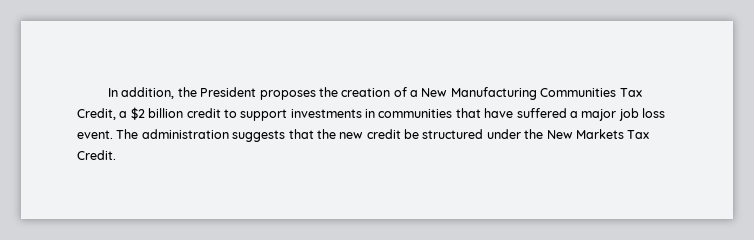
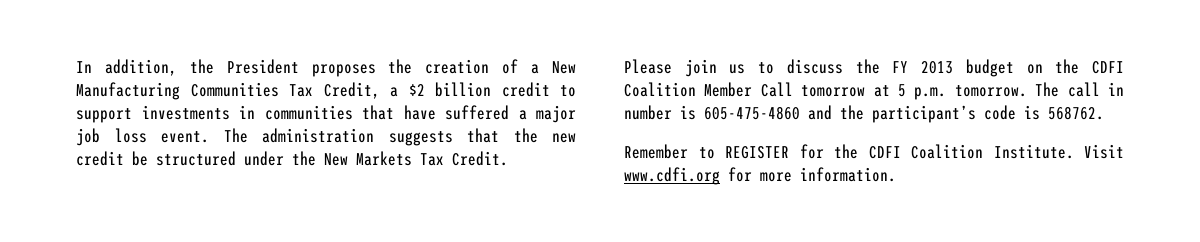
(116, 155) none -> [624,59,1124,77] [624,82,1124,100] [624,105,1104,123] [624,144,1124,159] [624,167,896,185] // Please join us to discuss the FY 2013 budget on the CDFI Coalition Member Call tomorrow at 5 p.m. tomorrow. The call in number is 605-475-4860 and the participant’s code is 568762. // Remember to REGISTER for the CDFI Coalition Institute. Visit www.cdfi.org for more information.

